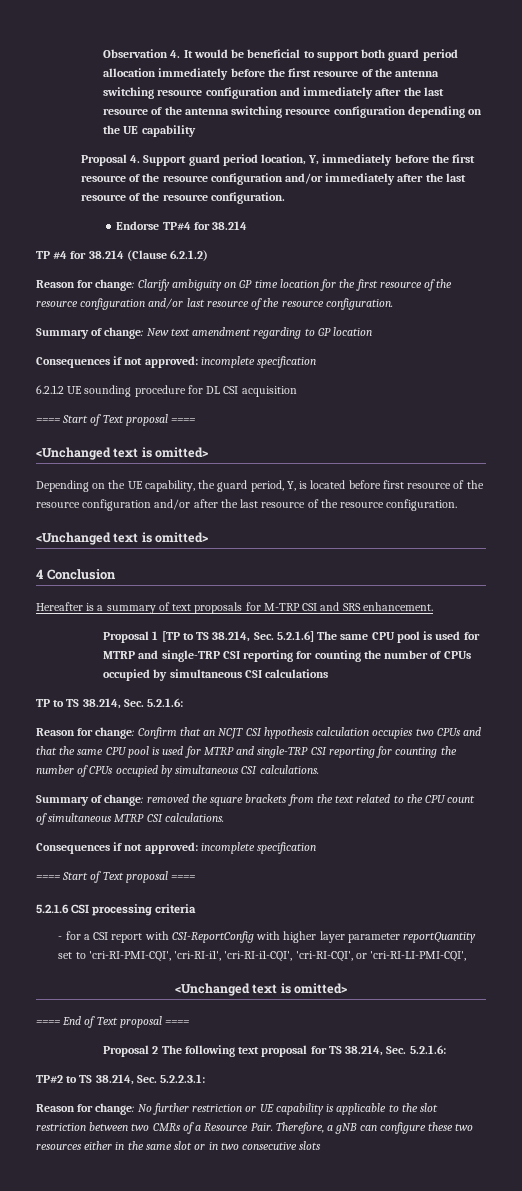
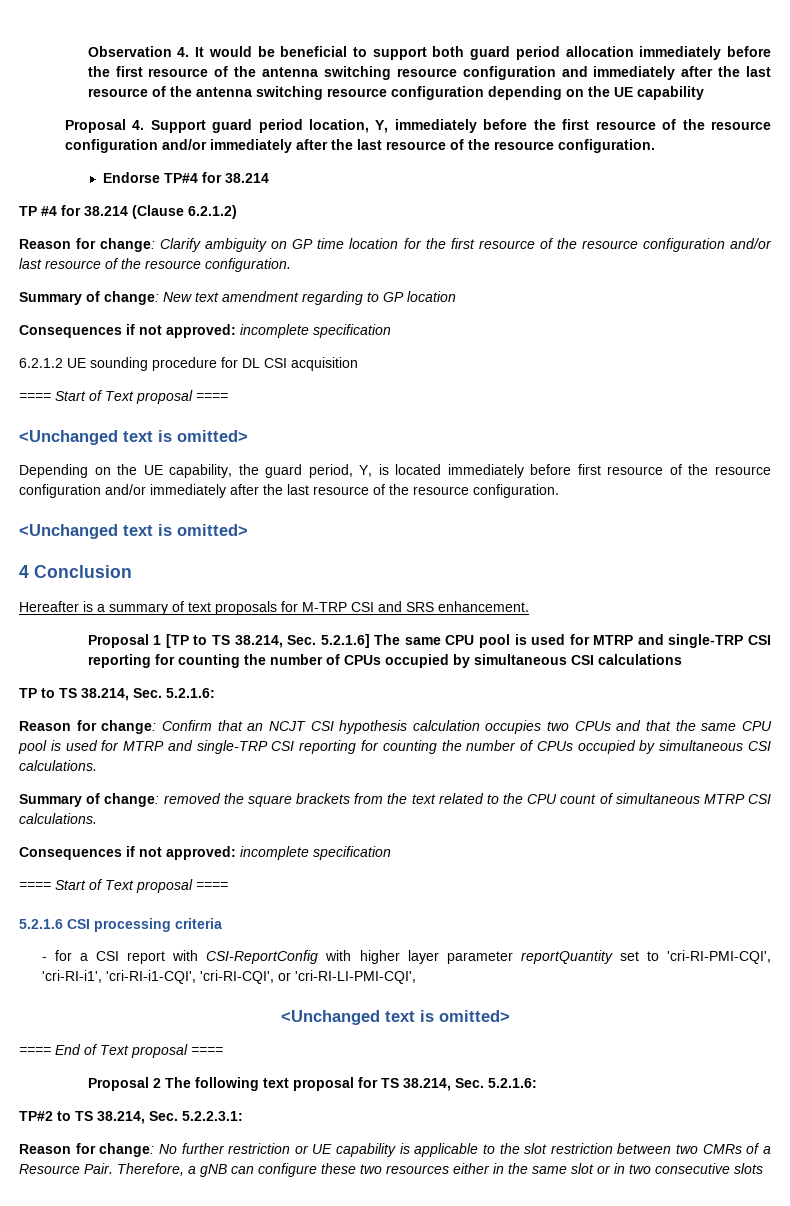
(346, 484) none -> [447,464,524,478] immediately
(191, 504) none -> [150,484,226,498] immediately

